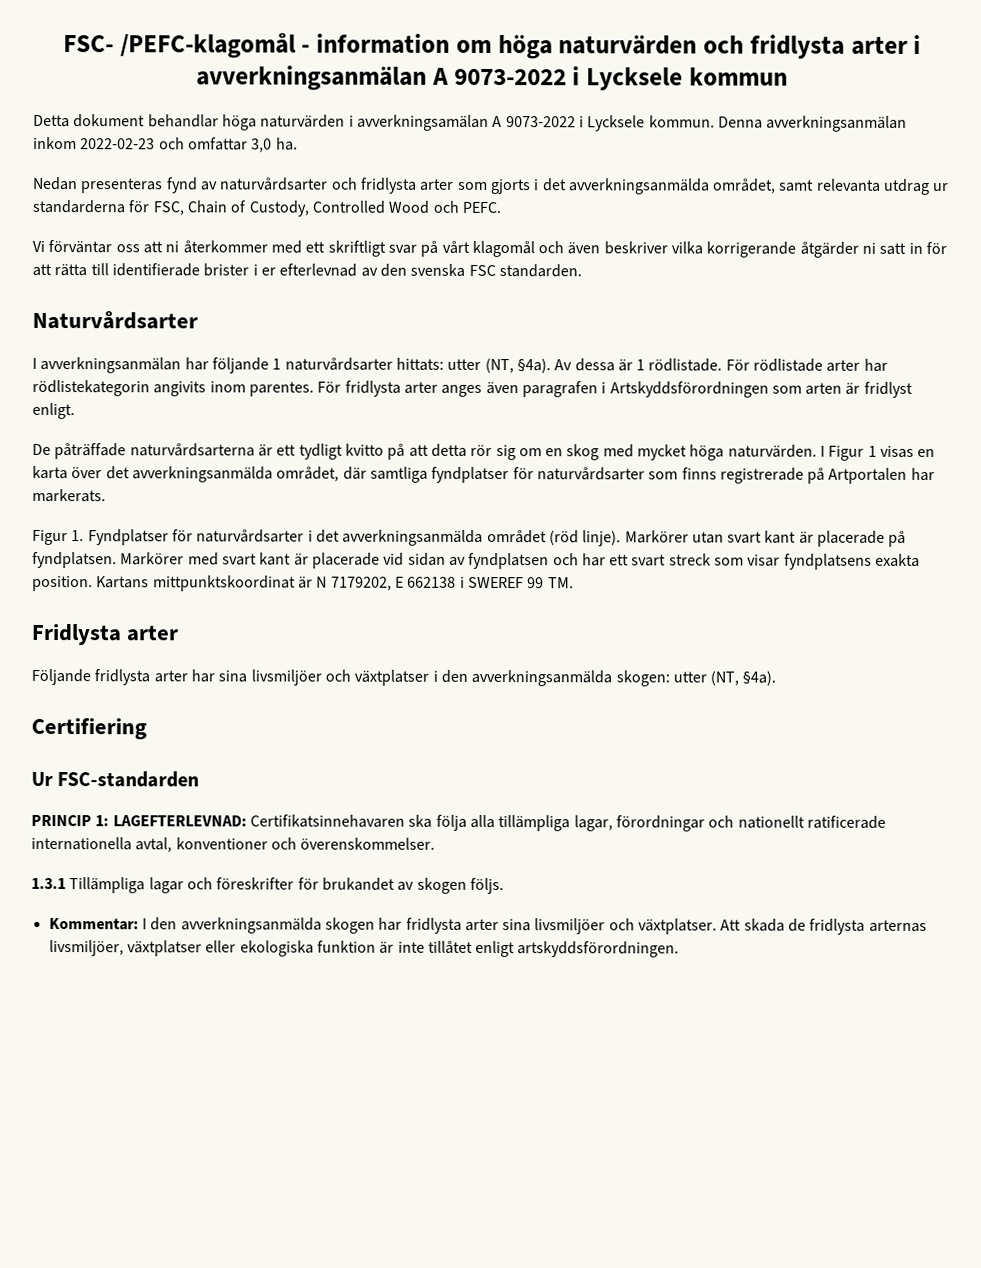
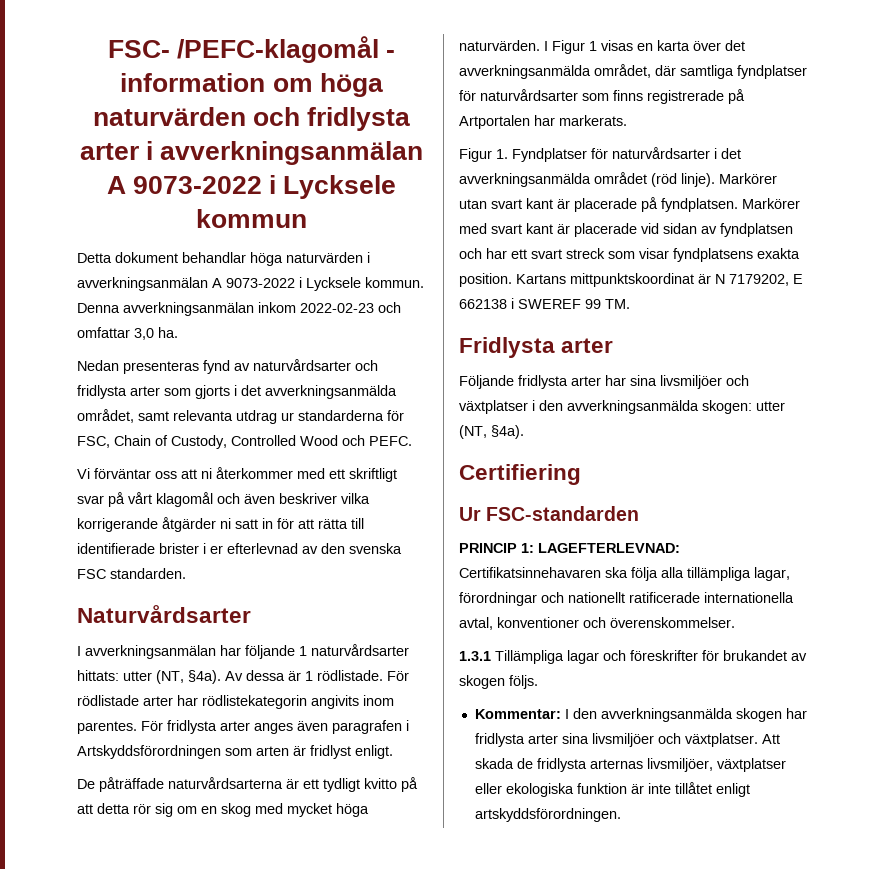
[356,114,489,131] avverkningsamälan -> [77,277,208,291] avverkningsanmälan

